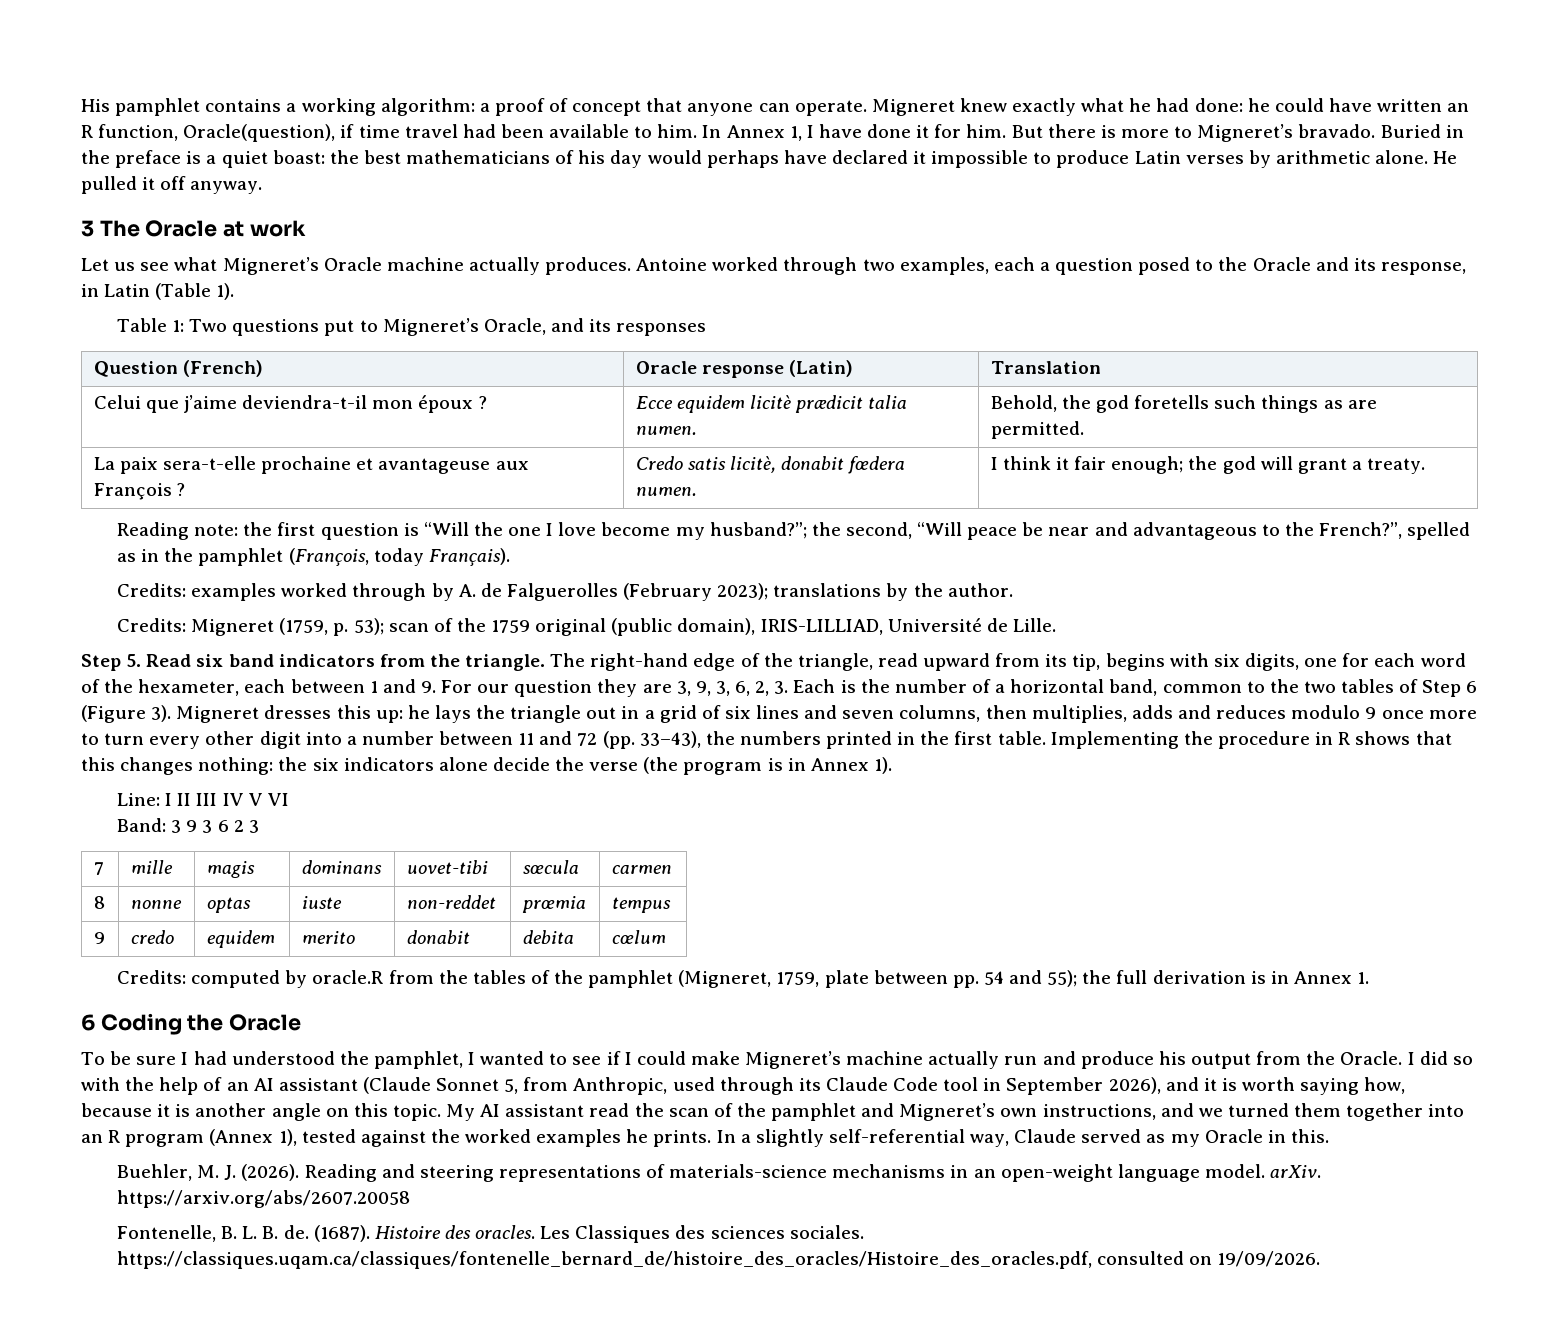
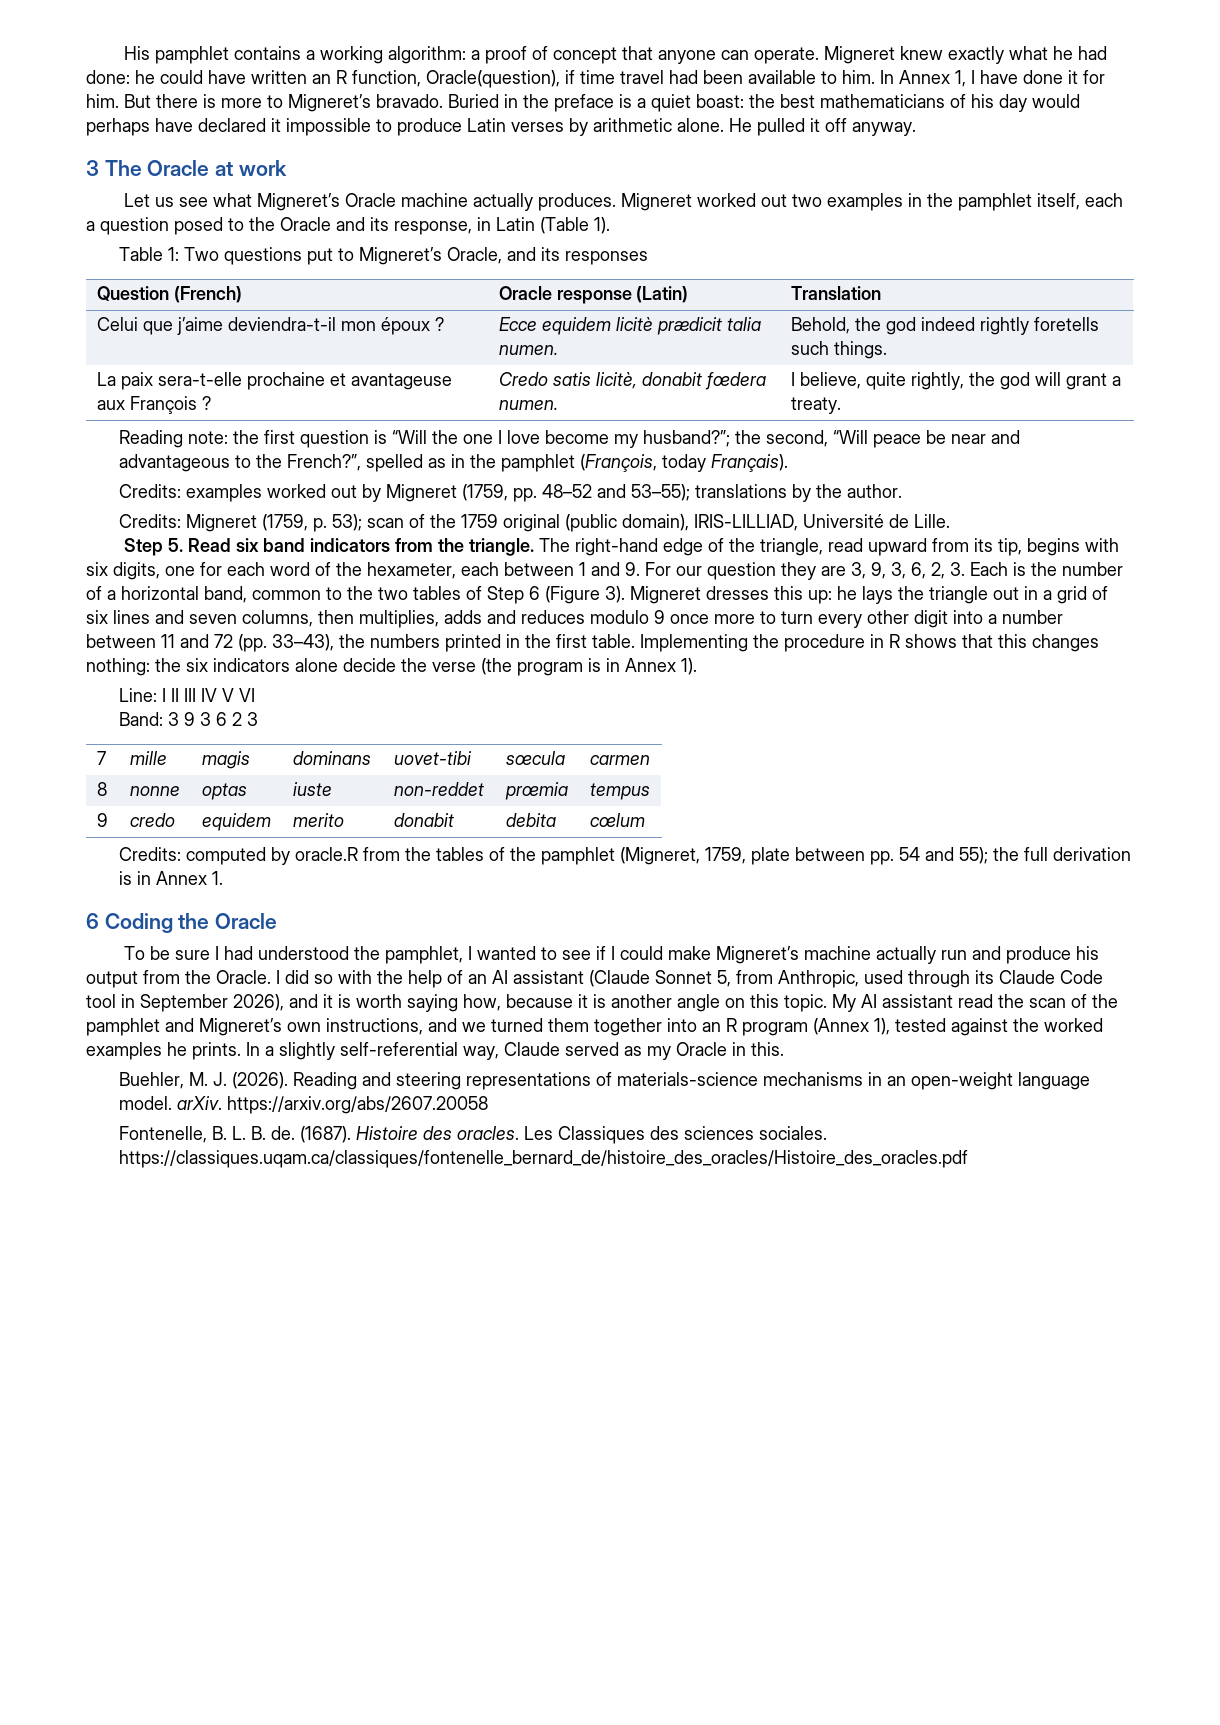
[636,257,989,275] Antoine worked through two examples, -> [621,193,1081,211] Migneret worked out two examples in the pamphlet itself,
[1134,395,1377,413] [990,421,1084,439] foretells such things as are permitted. -> [920,317,1099,335] [790,341,887,359] indeed rightly foretells such things.
[1002,456,1184,474] think it fair enough; -> [799,372,964,390] believe, quite rightly,
[352,583,769,601] through by A. de Falguerolles (February 2023); -> [330,484,690,502] out by Migneret (1759, pp. 48–52 and 53–55);
[116,1251,1321,1269] https://classiques.uqam.ca/classiques/fontenelle_bernard_de/histoire_des_oracles/Histoire_des_oracles.pdf, consulted on 19/09/2026. -> [118,1150,968,1168] https://classiques.uqam.ca/classiques/fontenelle_bernard_de/histoire_des_oracles/Histoire_des_oracles.pdf

